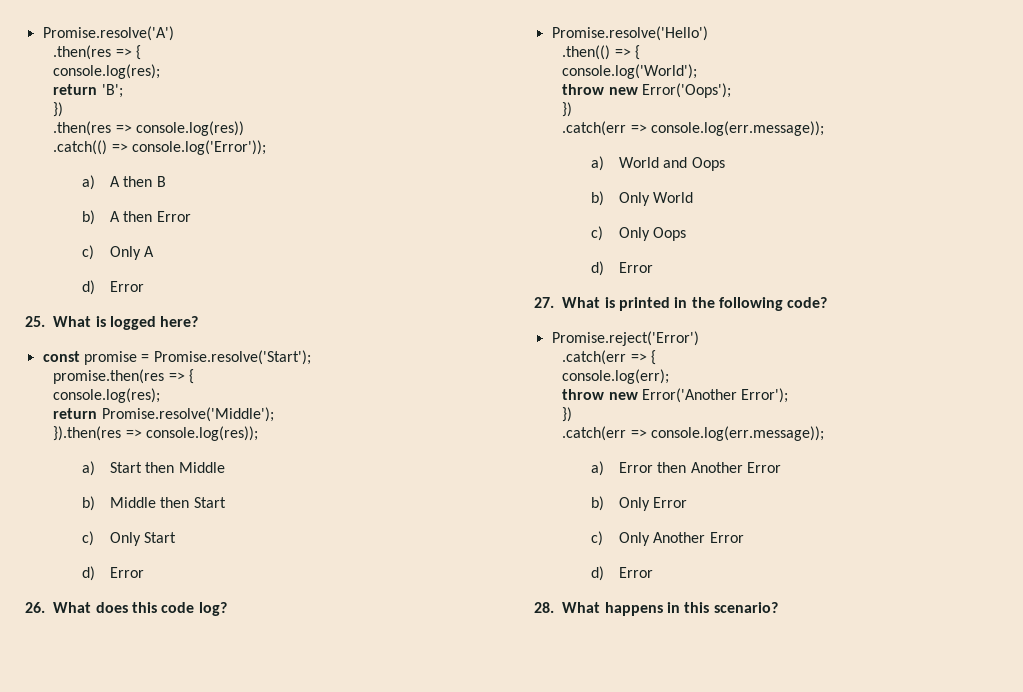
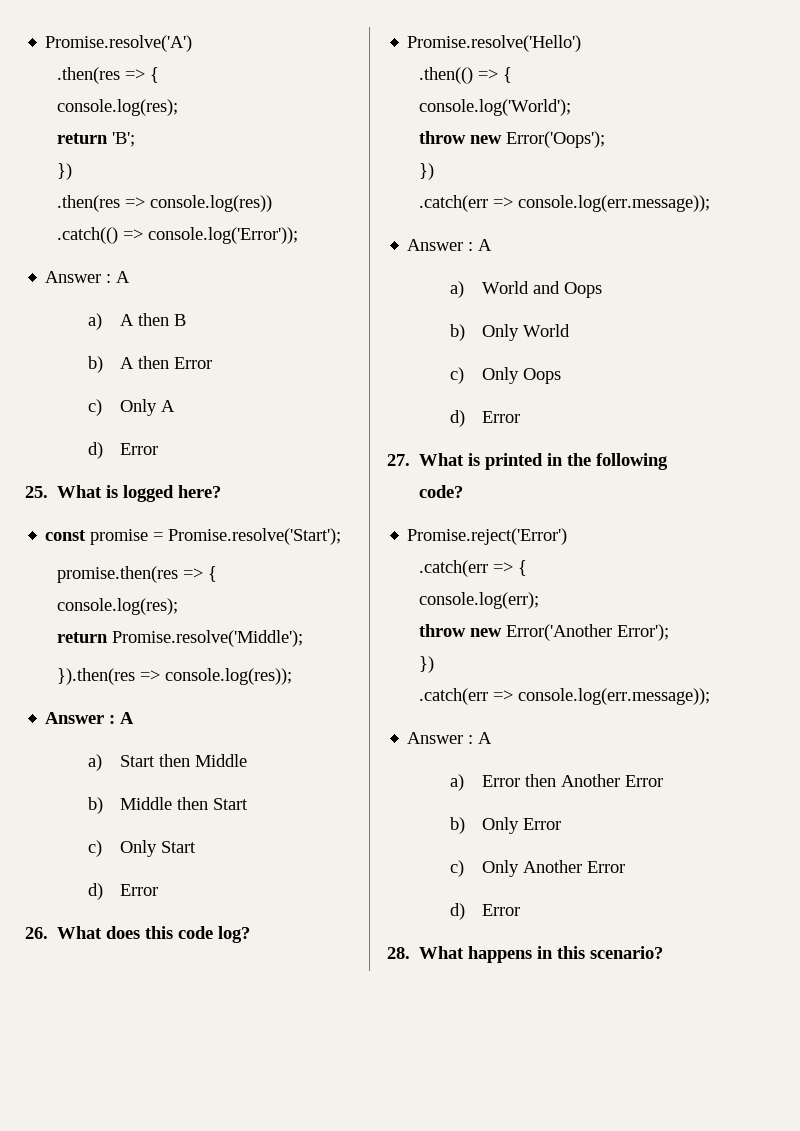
(266, 147) none -> [45,271,131,283] // Answer : A
(258, 433) none -> [45,712,135,724] // Answer : A
(824, 128) none -> [407,239,493,251] // Answer : A
(824, 433) none -> [407,732,493,744] // Answer : A

